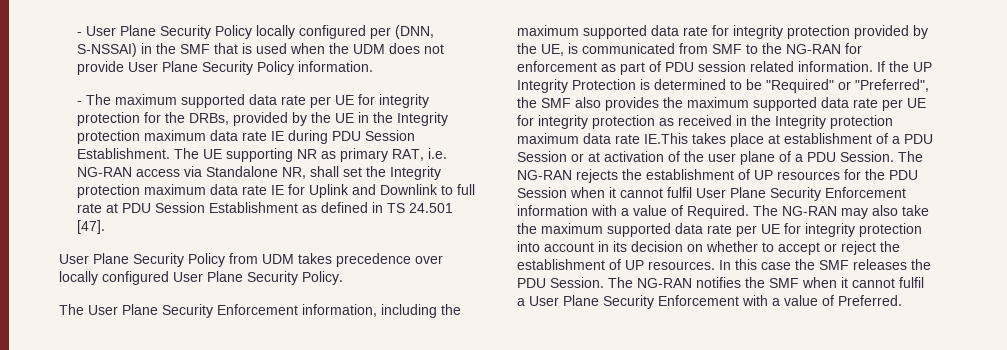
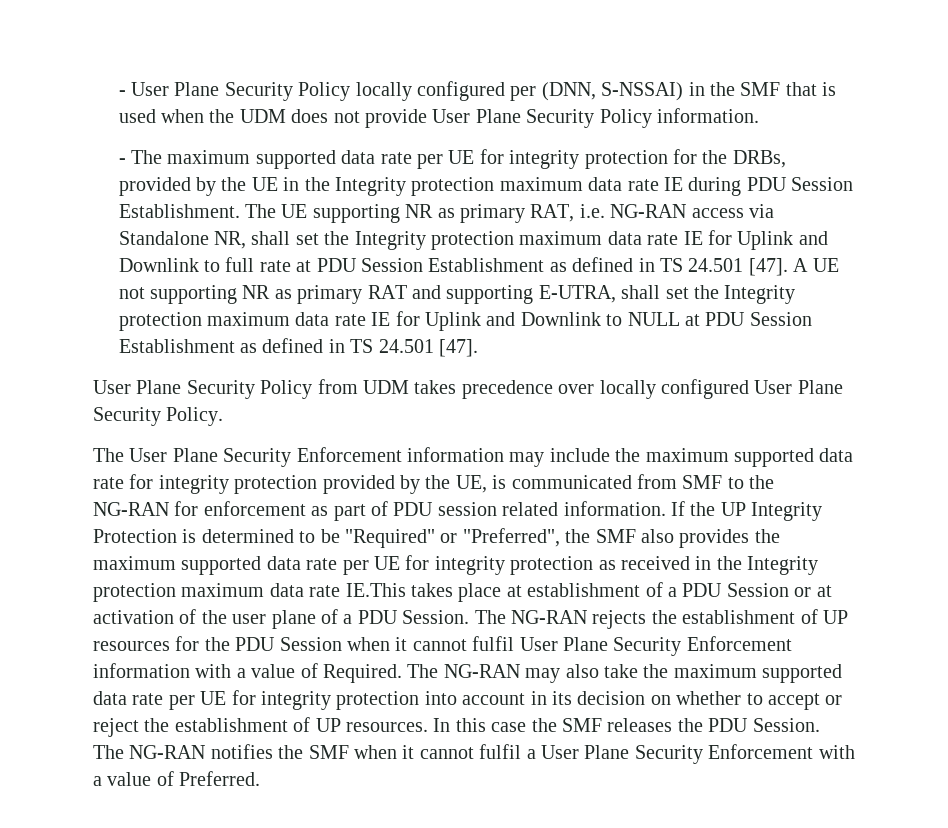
(106, 227) none -> [793,258,839,272] [118,285,796,304] [118,311,812,331] [118,338,479,357] A UE not supporting NR as primary RAT and supporting E-UTRA, shall set the Integrity protection maximum data rate IE for Uplink and Downlink to NULL at PDU Session Establishment as defined in TS 24.501 [47].
[302,304,437,318] information, including -> [407,447,610,467] information may include

